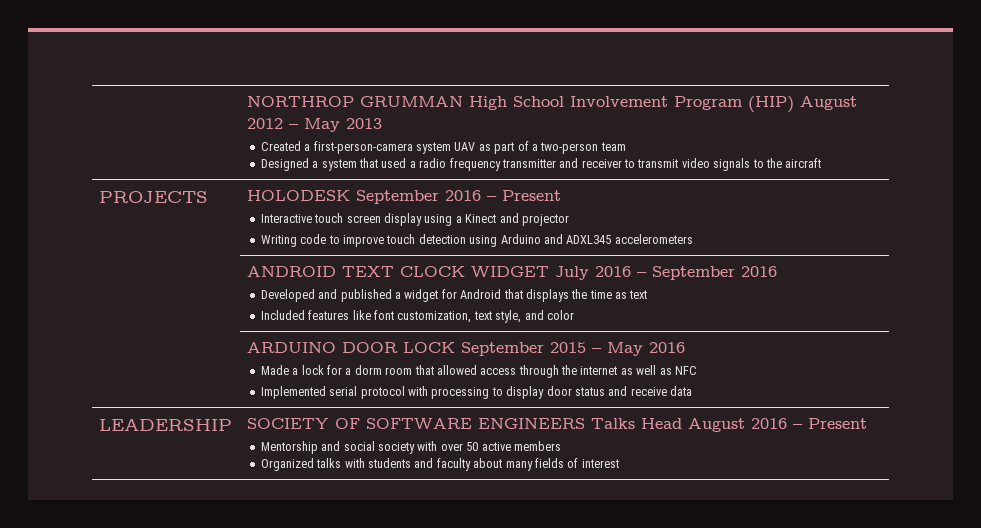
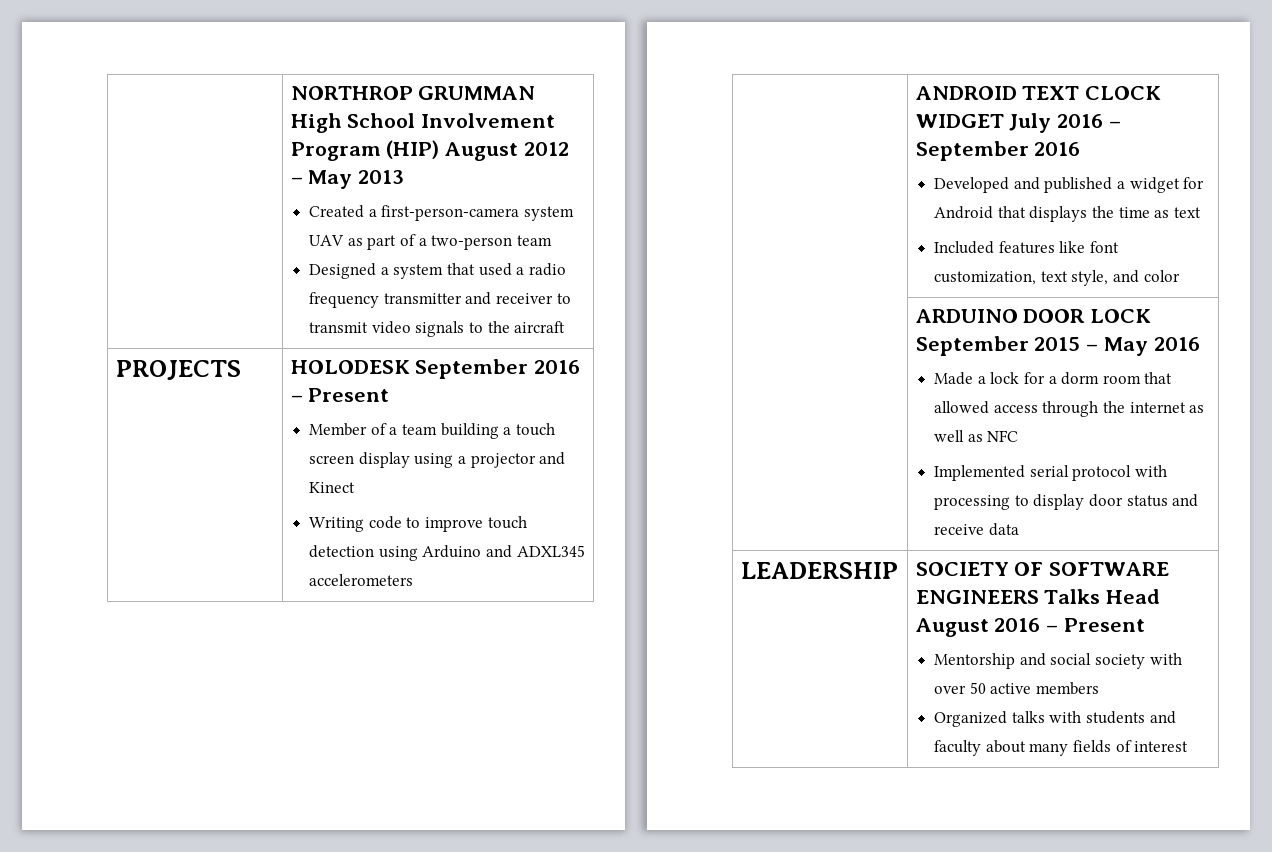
[260,214,312,223] Interactive -> [309,423,512,439] Member of a team building a
(462, 219) none -> [470,452,566,468] projector and
[499,213,569,226] and projector -> (356, 487) none

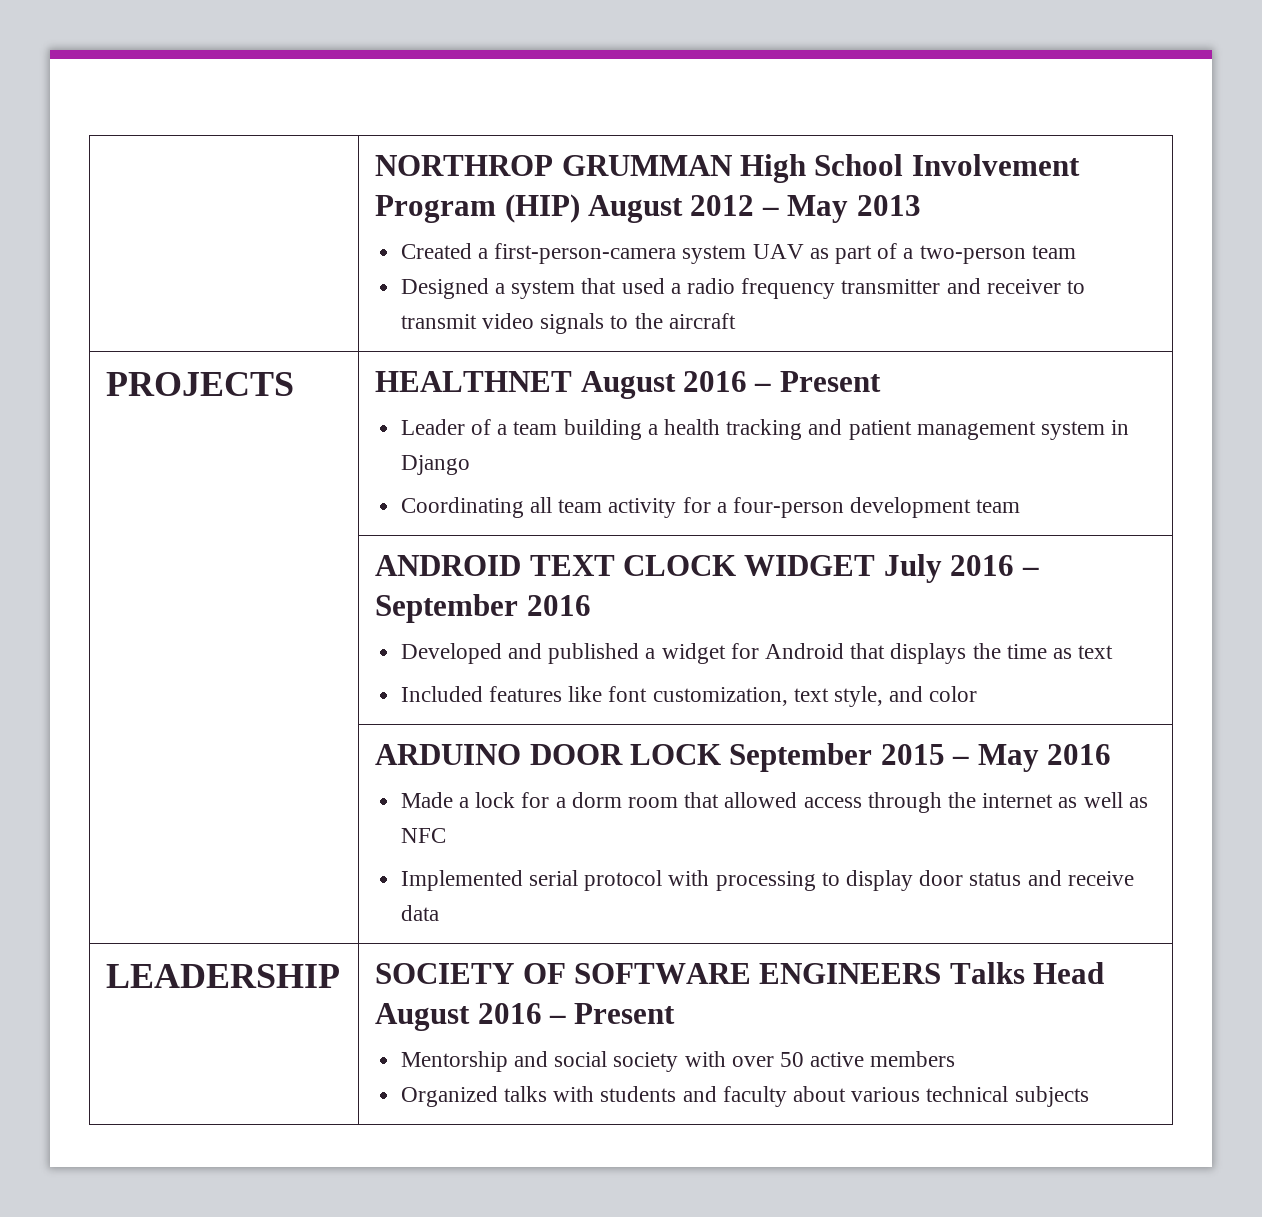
[290,359,581,379] [290,388,390,402] [309,423,368,436] HOLODESK September 2016 – Present // Member -> [375,371,881,399] [400,419,465,435] HEALTHNET August 2016 – Present // Leader
[515,423,555,436] [309,452,566,468] [309,482,356,493] [309,516,527,532] [309,545,585,561] [309,574,414,586] touch screen display using a projector and Kinect // Writing code to improve touch detection using Arduino and ADXL345 accelerometers -> [663,419,1130,440] [400,455,470,475] [400,497,1021,518] health tracking and patient management system in Django // Coordinating all team activity for a four-person development team
[1029,740,1189,756] many fields of interest -> [851,1086,1089,1107] various technical subjects

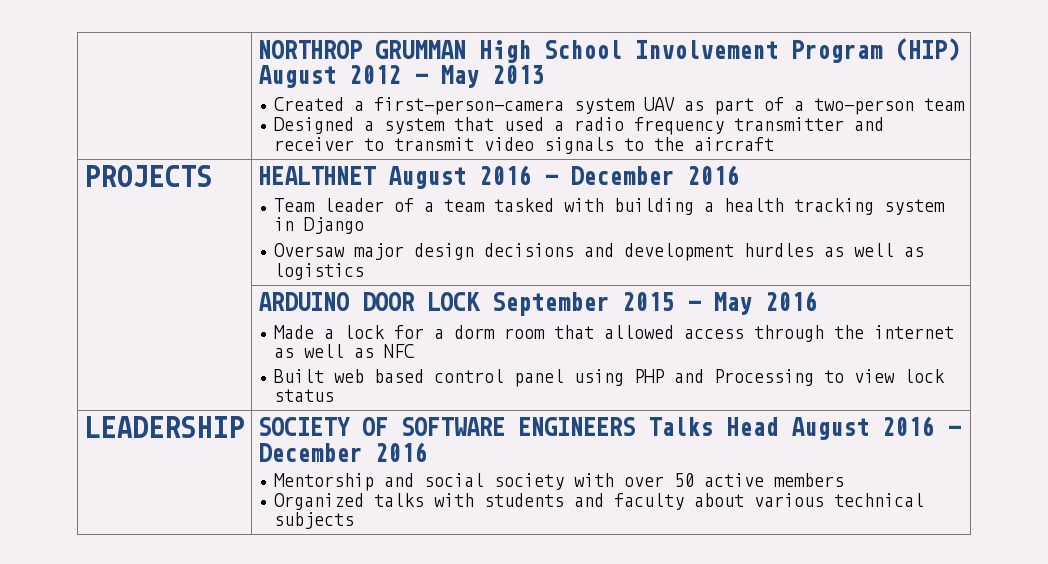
[779,371,881,392] [400,419,465,435] Present // Leader -> [569,165,739,185] [274,198,385,212] December 2016 // Team leader
(558, 428) none -> [494,198,605,212] tasked with
[808,419,1036,440] and patient management -> (875, 206) none
[400,497,1021,518] [375,554,1039,583] [375,594,591,623] [400,643,1114,664] [400,686,978,707] Coordinating all team activity for a four-person development team // | ANDROID TEXT CLOCK WIDGET July 2016 – September 2016 // Developed and published a widget for Android that displays the time as text // Included features like font customization, text style, and color -> [274,243,925,261] [274,263,365,280] Oversaw major design decisions and development hurdles as well as logistics
[400,870,1134,891] [400,905,439,921] Implemented serial protocol with processing to display door status and receive data -> [274,369,946,387] [274,389,335,402] Built web based control panel using PHP and Processing to view lock status
[574,1003,676,1024] Present -> [257,442,427,462] December 2016

